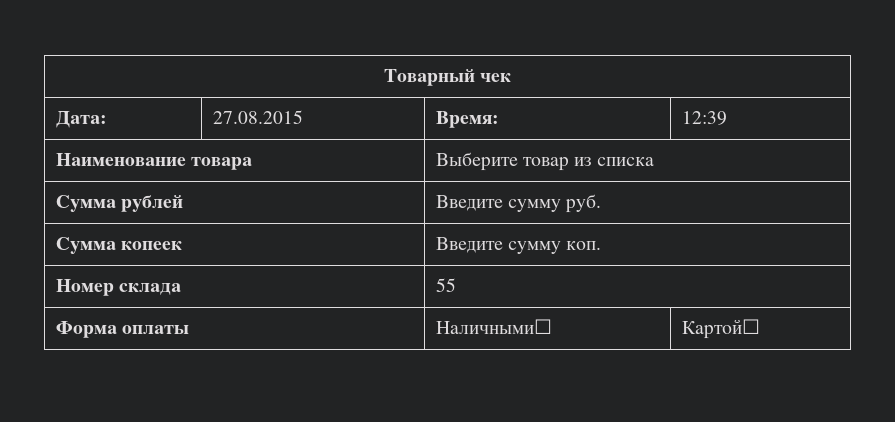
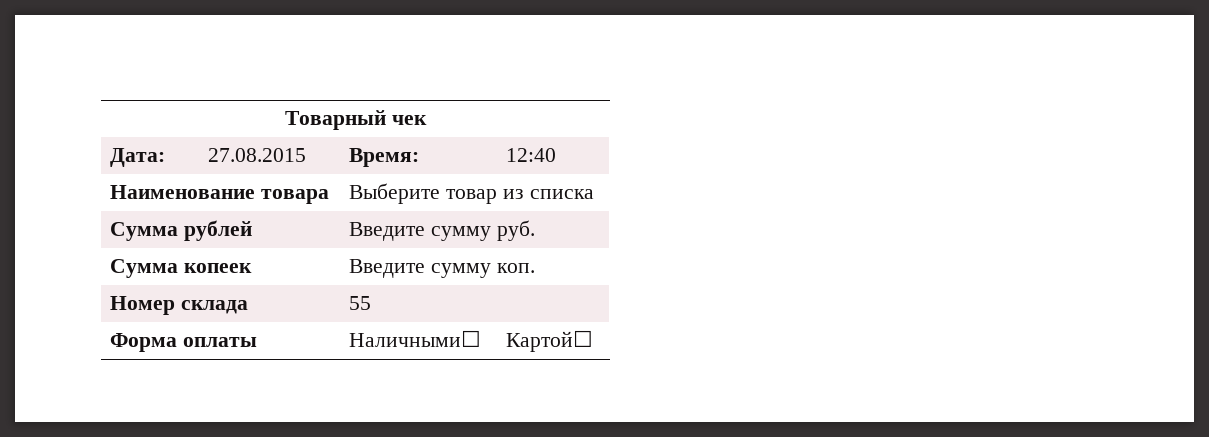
[681,111,727,125] 12:39 -> [506,148,557,162] 12:40

